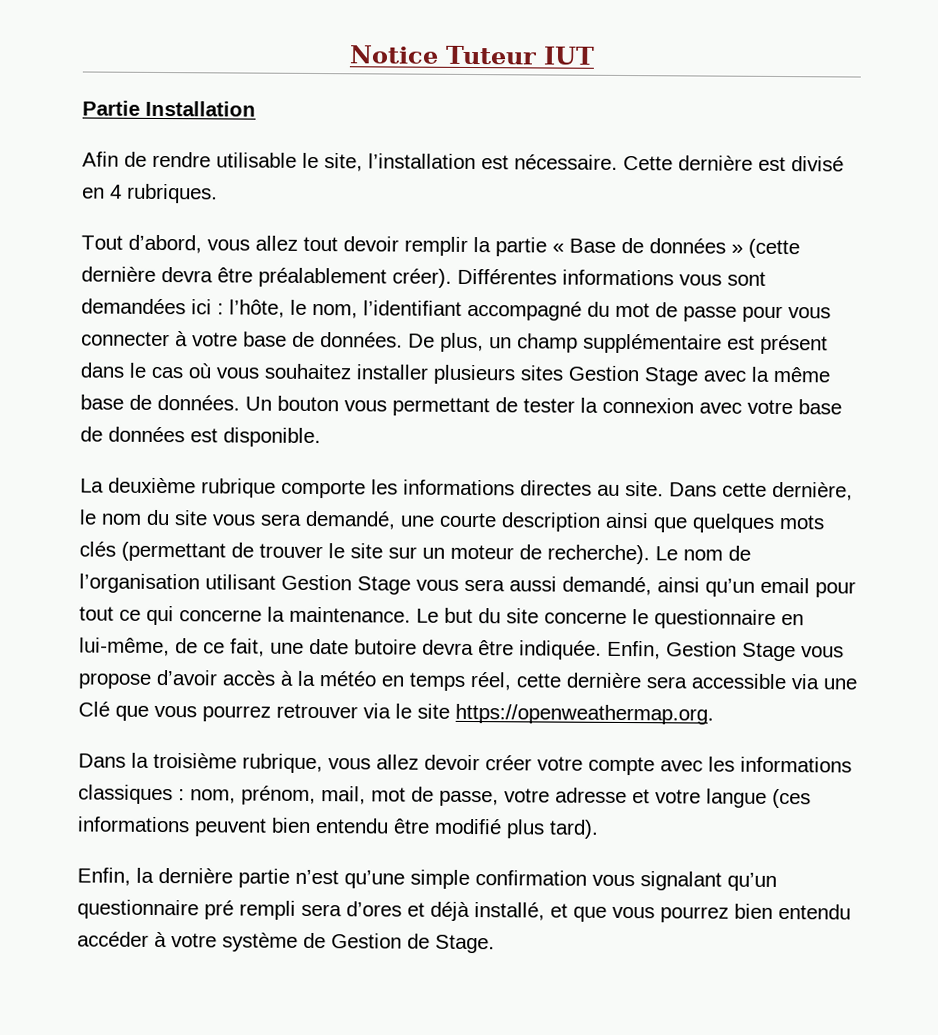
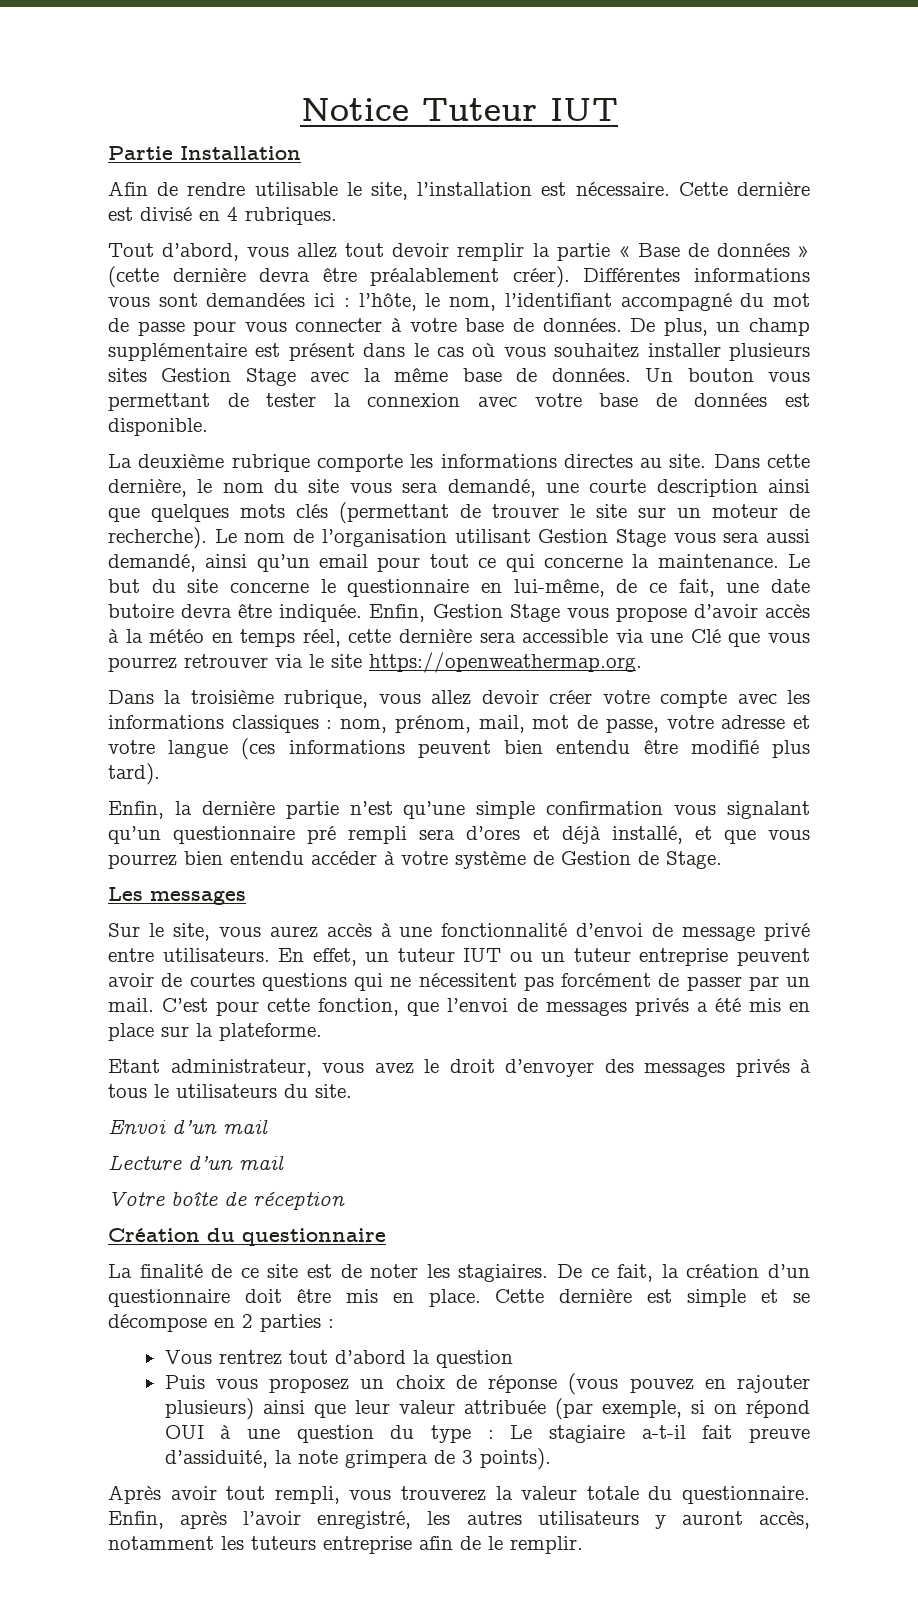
(495, 944) none -> [108,887,246,905] [108,923,810,941] [108,948,810,966] [108,973,810,991] [108,998,811,1016] [108,1023,322,1041] [108,1059,811,1077] [108,1084,352,1098] [108,1119,268,1134] [108,1155,284,1170] [108,1191,345,1210] [108,1228,386,1246] [108,1264,811,1282] [108,1288,810,1307] [108,1314,334,1332] [164,1350,513,1368] [164,1373,810,1395] [164,1398,811,1420] [164,1425,810,1443] [164,1448,551,1470] [108,1485,811,1504] [108,1511,810,1529] [108,1536,583,1554] // Les messages // Sur le site, vous aurez accès à une fonctionnalité d’envoi de message privé entre utilisateurs. En effet, un tuteur IUT ou un tuteur entreprise peuvent avoir de courtes questions qui ne nécessitent pas forcément de passer par un mail. C’est pour cette fonction, que l’envoi de messages privés a été mis en place sur la plateforme. // Etant administrateur, vous avez le droit d’envoyer des messages privés à tous le utilisateurs du site. // Envoi d’un mail // Lecture d’un mail // Votre boîte de réception // Création du questionnaire // La finalité de ce site est de noter les stagiaires. De ce fait, la création d’un questionnaire doit être mis en place. Cette dernière est simple et se décompose en 2 parties : // Vous rentrez tout d’abord la question // Puis vous proposez un choix de réponse (vous pouvez en rajouter plusieurs) ainsi que leur valeur attribuée (par exemple, si on répond OUI à une question du type : Le stagiaire a-t-il fait preuve d’assiduité, la note grimpera de 3 points). // Après avoir tout rempli, vous trouverez la valeur totale du questionnaire. Enfin, après l’avoir enregistré, les autres utilisateurs y auront accès, notamment les tuteurs entreprise afin de le remplir.

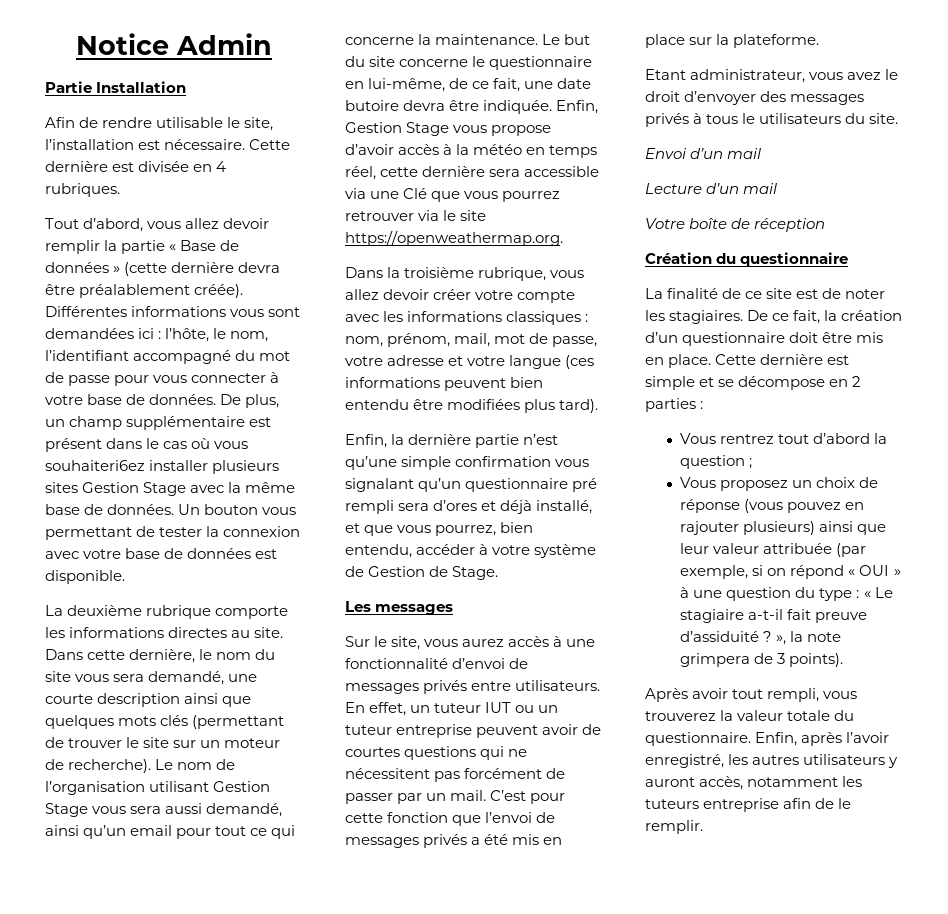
[421,98,618,121] Tuteur IUT -> [176,33,272,55] Admin
[140,207,192,221] divisé -> [138,161,190,172] divisée
[345,243,385,257] tout -> (220, 223) none
[512,266,570,288] créer). -> [194,284,244,298] créée).
[554,343,640,358] souhaitez -> [45,460,145,471] souhaiteri6ez
[690,740,759,754] modifié -> [447,399,521,410] modifiées
[108,851,304,869] pourrez bien entendu -> [435,522,534,536] [345,544,412,558] pourrez, bien entendu,
[682,923,810,941] message privé -> [345,680,468,694] messages privés
[318,998,400,1016] fonction, -> [387,812,449,823] fonction
[164,1375,258,1389] // Puis vous -> [749,458,753,469] [680,477,717,488] ; // Vous
[164,1425,204,1439] OUI -> [848,565,901,576] « OUI »
(494, 1434) none -> [863,591,871,598] «
[164,1450,268,1468] d’assiduité, -> [680,631,787,645] d’assiduité ? »,

